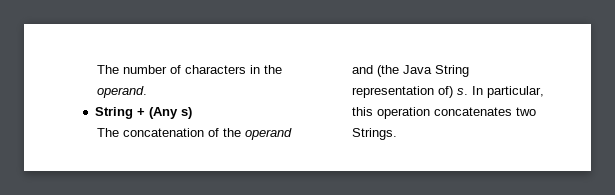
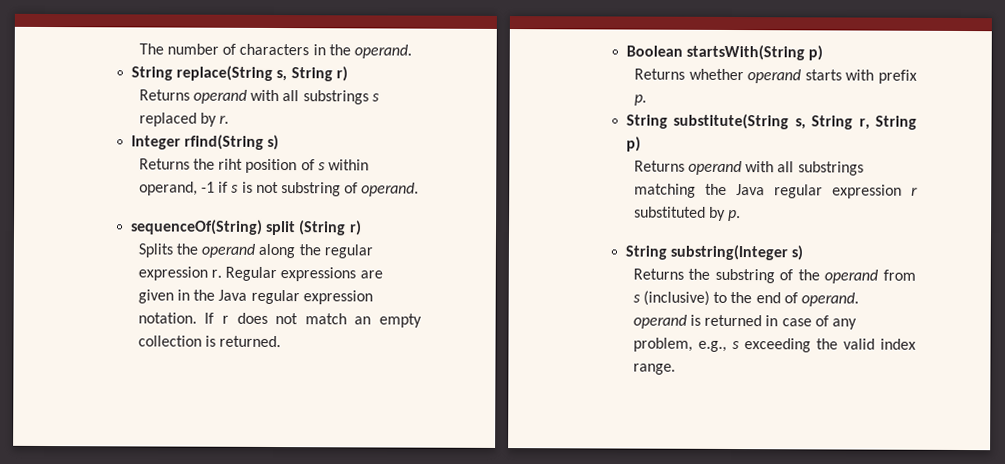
[136,107,192,119] [97,128,293,140] [352,65,470,77] [352,86,545,98] [352,107,537,119] [352,128,398,140] + (Any s) // The concatenation of the operand and (the Java String representation of) s. In particular, this operation concatenates two Strings. -> [176,65,348,82] [138,89,380,105] [138,112,230,127] [130,134,280,151] [138,158,370,174] [138,181,420,197] [129,219,362,236] [137,243,373,259] [137,266,383,282] [137,289,373,305] [137,312,422,328] [137,335,282,348] [625,44,824,61] [633,68,917,84] [633,94,647,106] [625,113,917,130] [625,136,641,152] [633,160,864,176] [633,183,918,199] [633,206,742,222] [624,244,804,261] [632,268,916,284] [632,290,860,307] [632,314,858,330] [632,337,916,353] [632,363,676,375] replace(String s, String r) // Returns operand with all substrings s replaced by r. // Integer rfind(String s) // Returns the riht position of s within operand, -1 if s is not substring of operand. // sequenceOf(String) split (String r) // Splits the operand along the regular expression r. Regular expressions are given in the Java regular expression notation. If r does not match an empty collection is returned. // Boolean startsWith(String p) // Returns whether operand starts with prefix p. // String substitute(String s, String r, String p) // Returns operand with all substrings matching the Java regular expression r substituted by p. // String substring(Integer s) // Returns the substring of the operand from s (inclusive) to the end of operand. operand is returned in case of any problem, e.g., s exceeding the valid index range.

